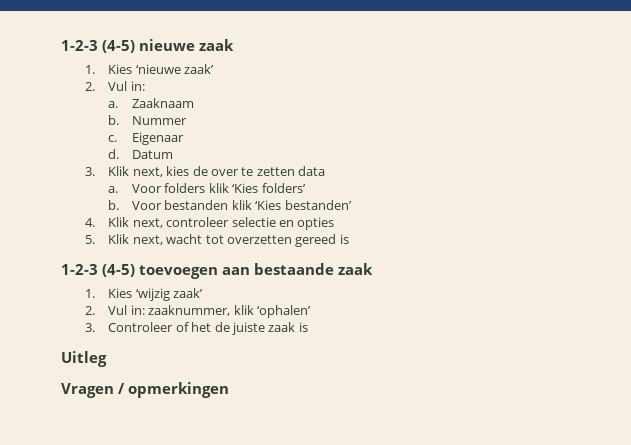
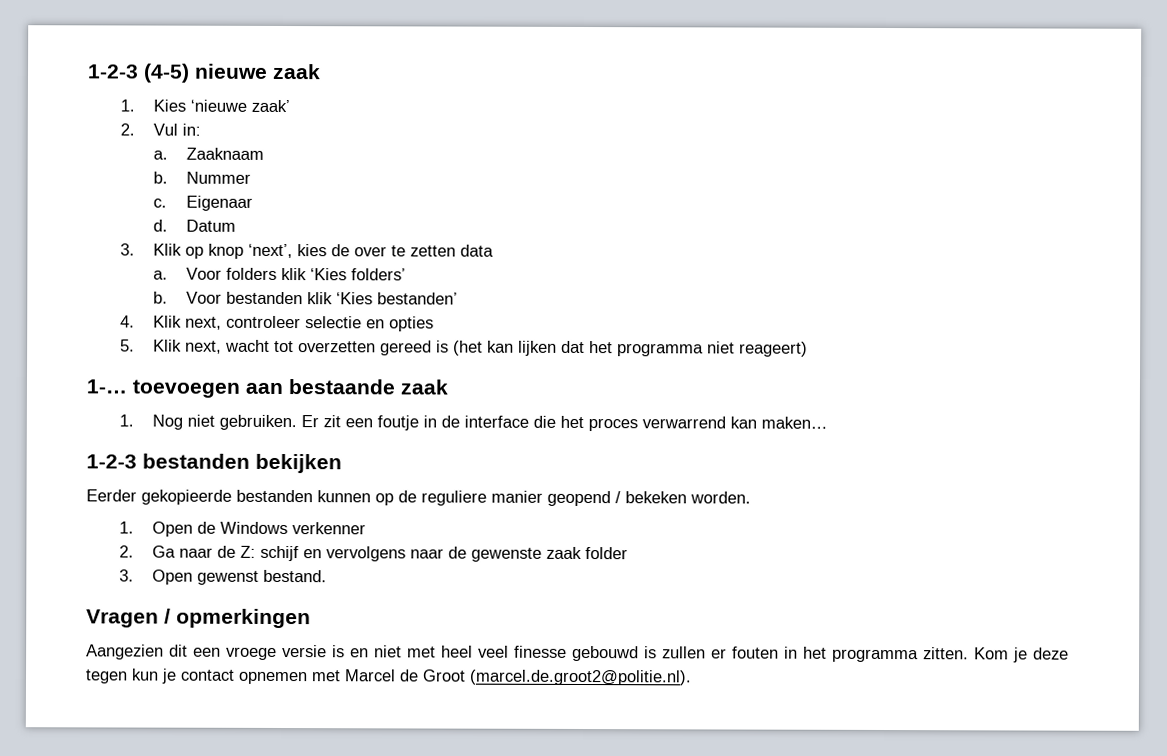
[132,167,163,177] next, -> [184,243,293,259] op knop ‘next’,
[61,264,135,277] // 1-2-3 (4-5) -> [452,340,808,357] [86,379,127,394] (het kan lijken dat het programma niet reageert) // 1-…
[108,288,204,301] [84,305,311,318] [84,322,308,335] [61,351,107,367] [61,382,229,398] Kies ‘wijzig zaak’ // 2. Vul in: zaaknummer, klik ‘ophalen’ // 3. Controleer of het de juiste zaak is // Uitleg // Vragen / opmerkingen -> [151,414,828,432] [86,453,342,474] [86,489,751,507] [118,521,366,537] [118,545,628,562] [118,569,327,585] [86,608,311,629] [86,644,1069,663] [85,668,692,686] Nog niet gebruiken. Er zit een foutje in de interface die het proces verwarrend kan maken… // 1-2-3 bestanden bekijken // Eerder gekopieerde bestanden kunnen op de reguliere manier geopend / bekeken worden. // 1. Open de Windows verkenner // 2. Ga naar de Z: schijf en vervolgens naar de gewenste zaak folder // 3. Open gewenst bestand. // Vragen / opmerkingen // Aangezien dit een vroege versie is en niet met heel veel finesse gebouwd is zullen er fouten in het programma zitten. Kom je deze tegen kun je contact opnemen met Marcel de Groot (marcel.de.groot2@politie.nl).

